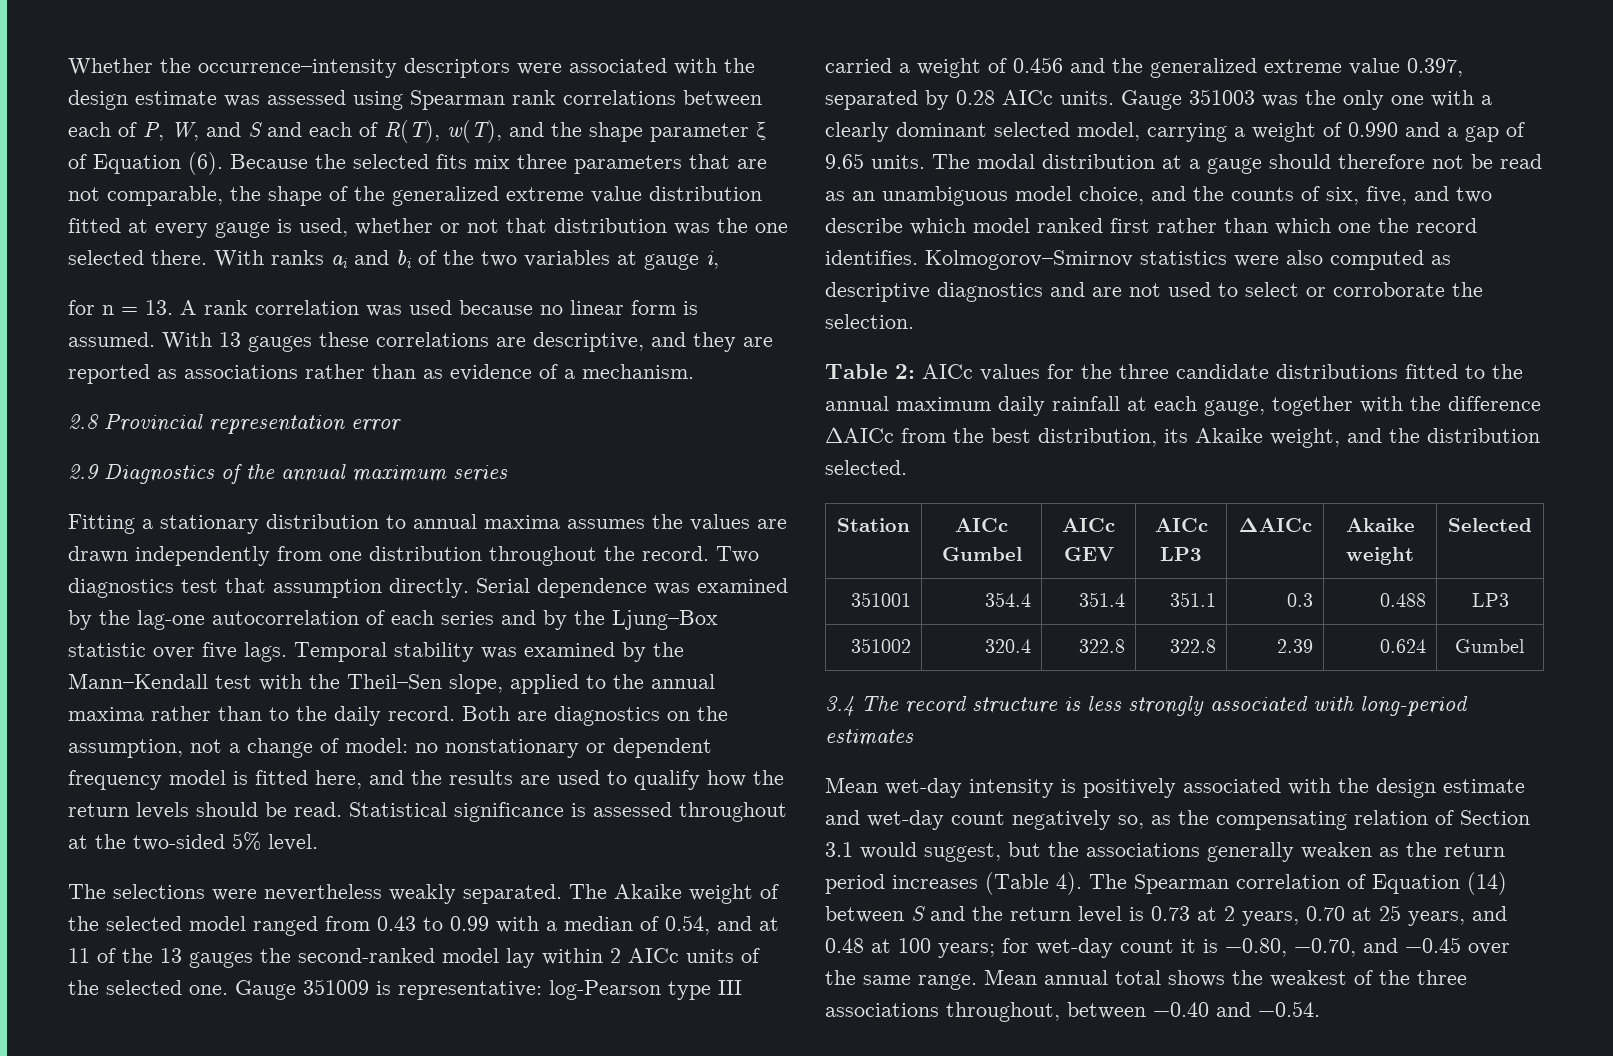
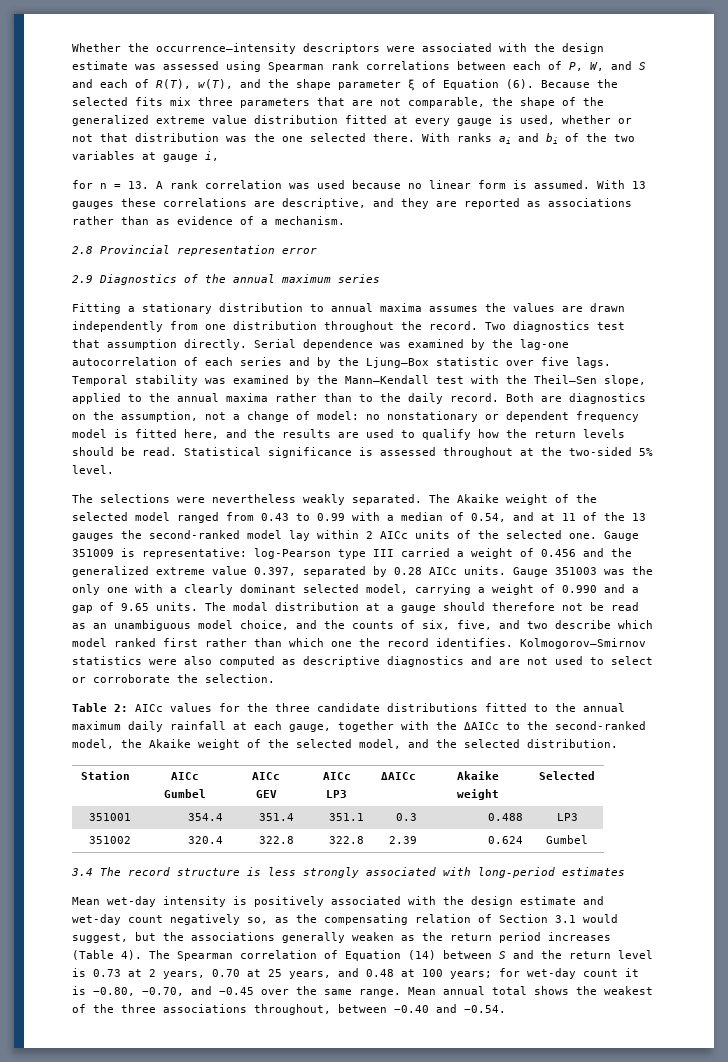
[1448,396,1541,411] [825,426,1540,448] [825,460,907,475] difference ΔAICc from the best distribution, its Akaike weight, and the distribution selected. -> [464,721,646,730] [72,739,618,750] ΔAICc to the second-ranked model, the Akaike weight of the selected model, and the selected distribution.

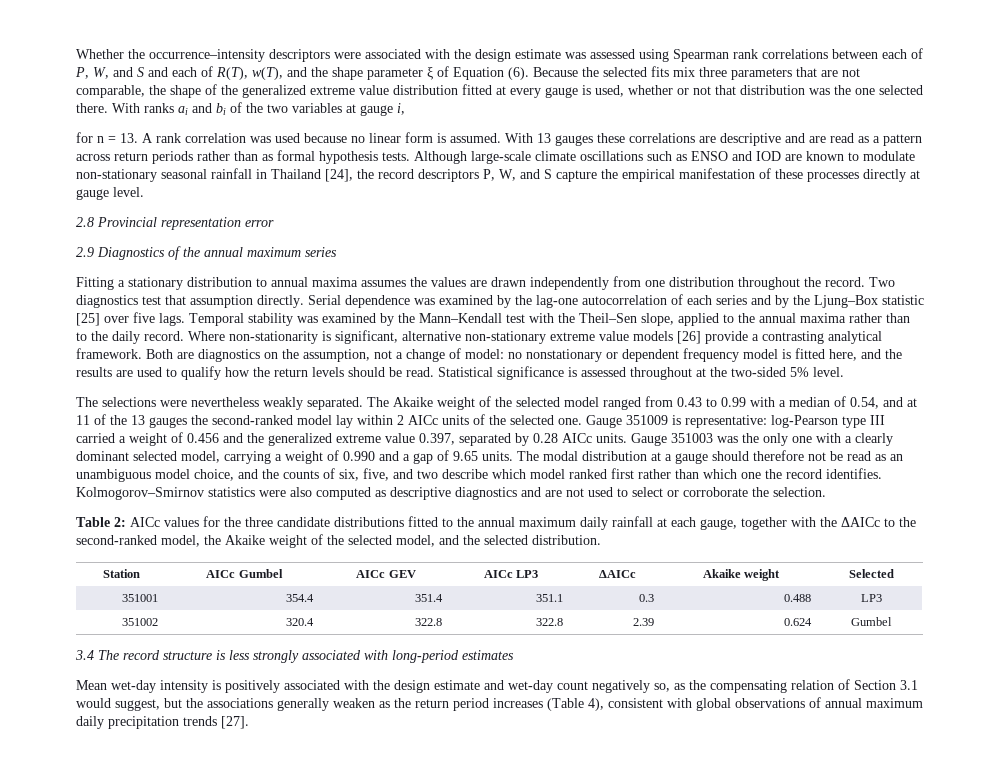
[282,198,632,209] [72,216,345,225] descriptive, and they are reported as associations rather than as evidence of a mechanism. -> [720,133,922,146] [76,150,915,164] [76,168,920,182] [76,187,144,200] descriptive and are read as a pattern across return periods rather than as formal hypothesis tests. Although large-scale climate oscillations such as ENSO and IOD are known to modulate non-stationary seasonal rainfall in Thailand [24], the record descriptors P, W, and S capture the empirical manifestation of these processes directly at gauge level.
(499, 361) none -> [76,313,100,326] [25]
(499, 397) none -> [188,330,882,344] [76,348,142,359] Where non-stationarity is significant, alternative non-stationary extreme value models [26] provide a contrasting analytical framework.
[121,950,653,961] [72,968,639,979] [72,986,653,997] [72,1004,506,1015] 4). The Spearman correlation of Equation (14) between S and the return level is 0.73 at 2 years, 0.70 at 25 years, and 0.48 at 100 years; for wet-day count it is −0.80, −0.70, and −0.45 over the same range. Mean annual total shows the weakest of the three associations throughout, between −0.40 and −0.54. -> [588,697,923,711] [76,716,249,729] 4), consistent with global observations of annual maximum daily precipitation trends [27].

